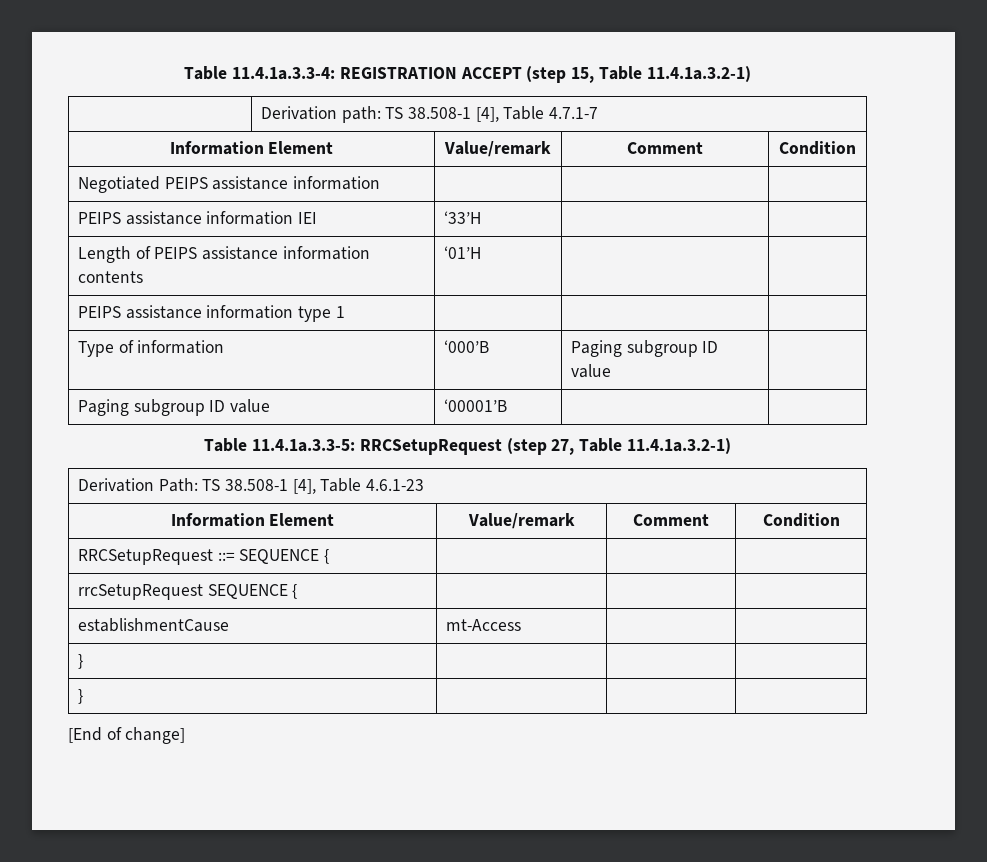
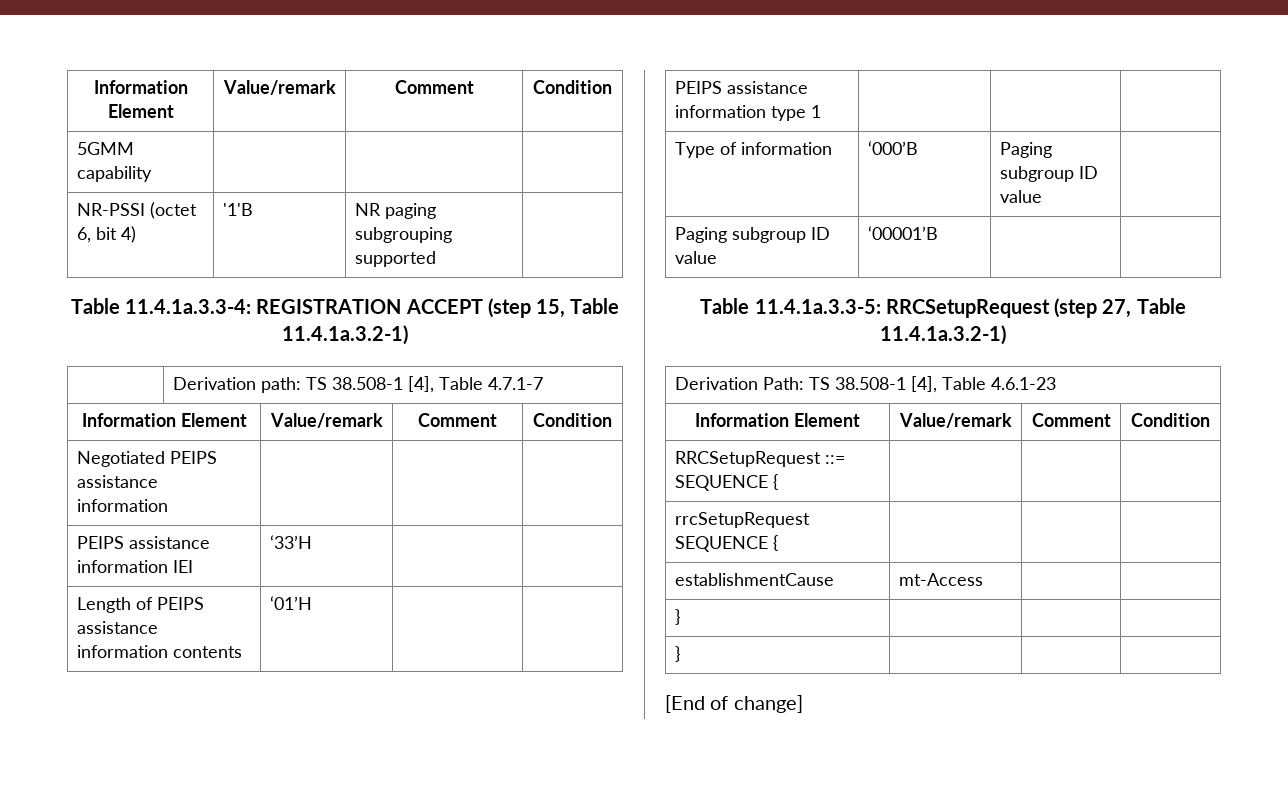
(184, 73) none -> [93,80,188,94] [107,104,174,118] [222,80,336,95] [394,80,474,94] [533,80,612,94] [76,142,134,155] [76,166,152,182] [76,202,197,219] [76,226,136,243] [222,203,253,216] [354,203,436,219] [354,227,452,243] [354,251,436,267] Information Element | Value/remark | Comment | Condition // 5GMM capability | | | // NR-PSSI (octet 6, bit 4) | '1'B | NR paging subgrouping supported | //

